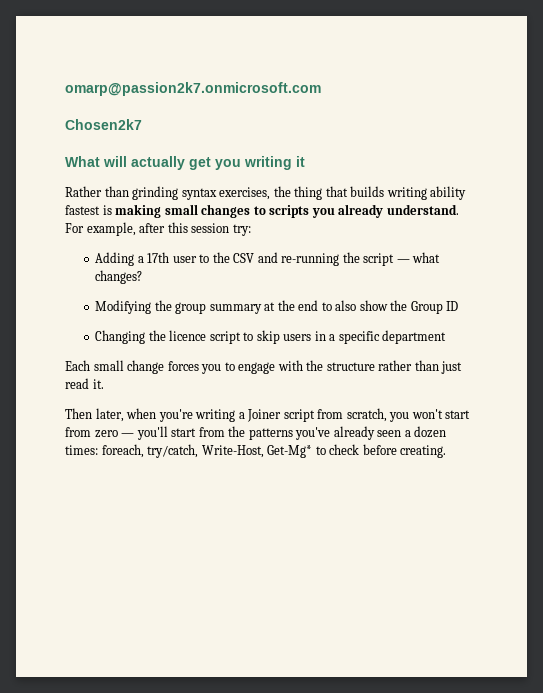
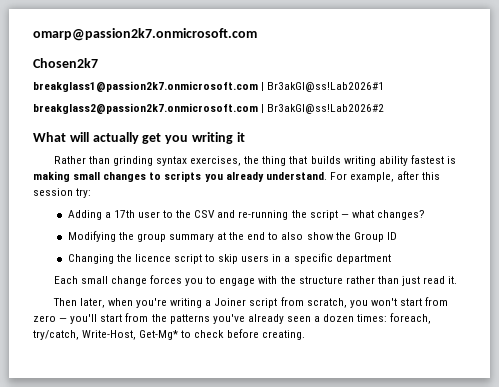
(142, 124) none -> [33,81,385,92] [33,103,385,114] // breakglass1@passion2k7.onmicrosoft.com | Br3akGl@ss!Lab2026#1 // breakglass2@passion2k7.onmicrosoft.com | Br3akGl@ss!Lab2026#2

